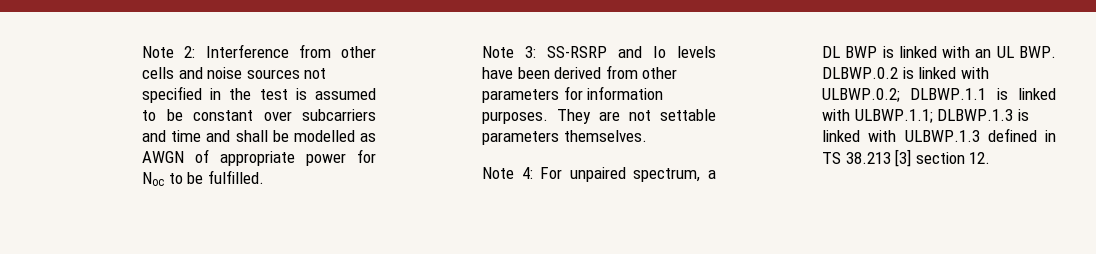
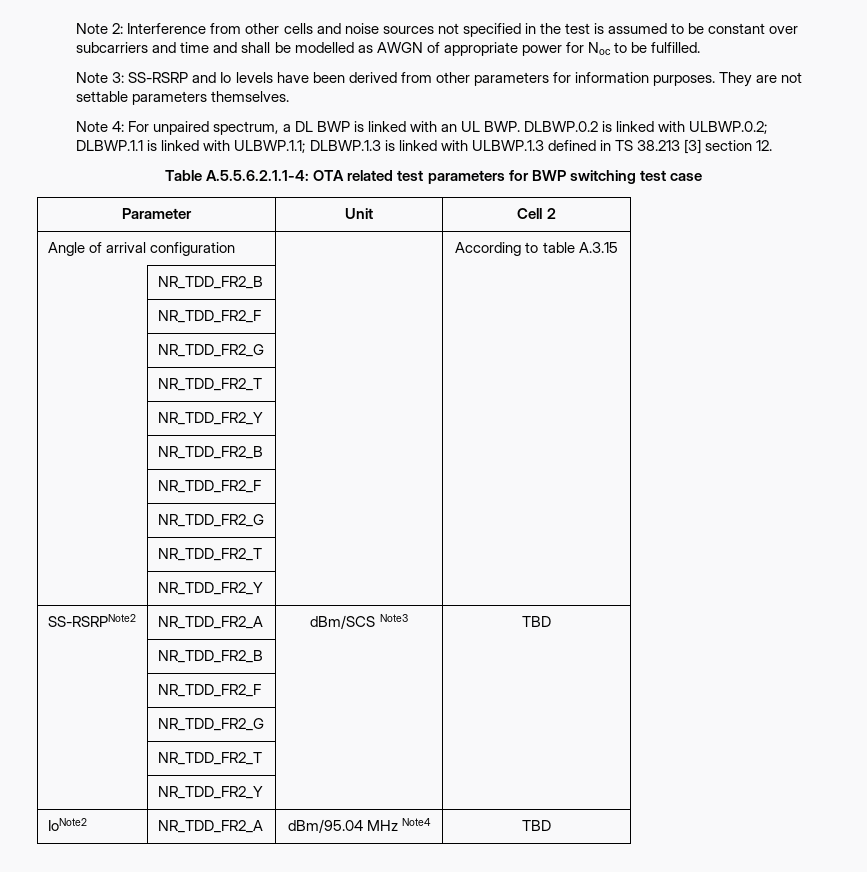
(991, 158) none -> [165,170,702,184] [122,208,192,219] [345,208,373,219] [517,208,556,219] [47,242,235,256] [455,242,618,256] [157,276,263,289] [157,310,261,323] [157,344,264,357] [157,378,262,391] [157,412,263,425] [157,446,263,459] [157,480,261,493] [157,514,264,527] [157,548,262,561] [157,582,263,595] [47,614,136,627] [157,616,263,629] [310,614,408,629] [522,616,551,627] [157,650,263,663] [157,684,261,697] [157,718,264,731] [157,752,262,765] [157,786,263,799] [47,818,87,831] [157,820,263,833] [287,818,432,833] [522,820,551,831] // Table A.5.5.6.2.1.1-4: OTA related test parameters for BWP switching test case // Parameter | Unit | Cell 2 // Angle of arrival configuration | | According to table A.3.15 // | NR_TDD_FR2_B | | // | NR_TDD_FR2_F | | // | NR_TDD_FR2_G | | // | NR_TDD_FR2_T | | // | NR_TDD_FR2_Y | | // | NR_TDD_FR2_B | | // | NR_TDD_FR2_F | | // | NR_TDD_FR2_G | | // | NR_TDD_FR2_T | | // | NR_TDD_FR2_Y | | // SS-RSRPNote2 | NR_TDD_FR2_A | dBm/SCS Note3 | TBD // | NR_TDD_FR2_B | | // | NR_TDD_FR2_F | | // | NR_TDD_FR2_G | | // | NR_TDD_FR2_T | | // | NR_TDD_FR2_Y | | // IoNote2 | NR_TDD_FR2_A | dBm/95.04 MHz Note4 | TBD

